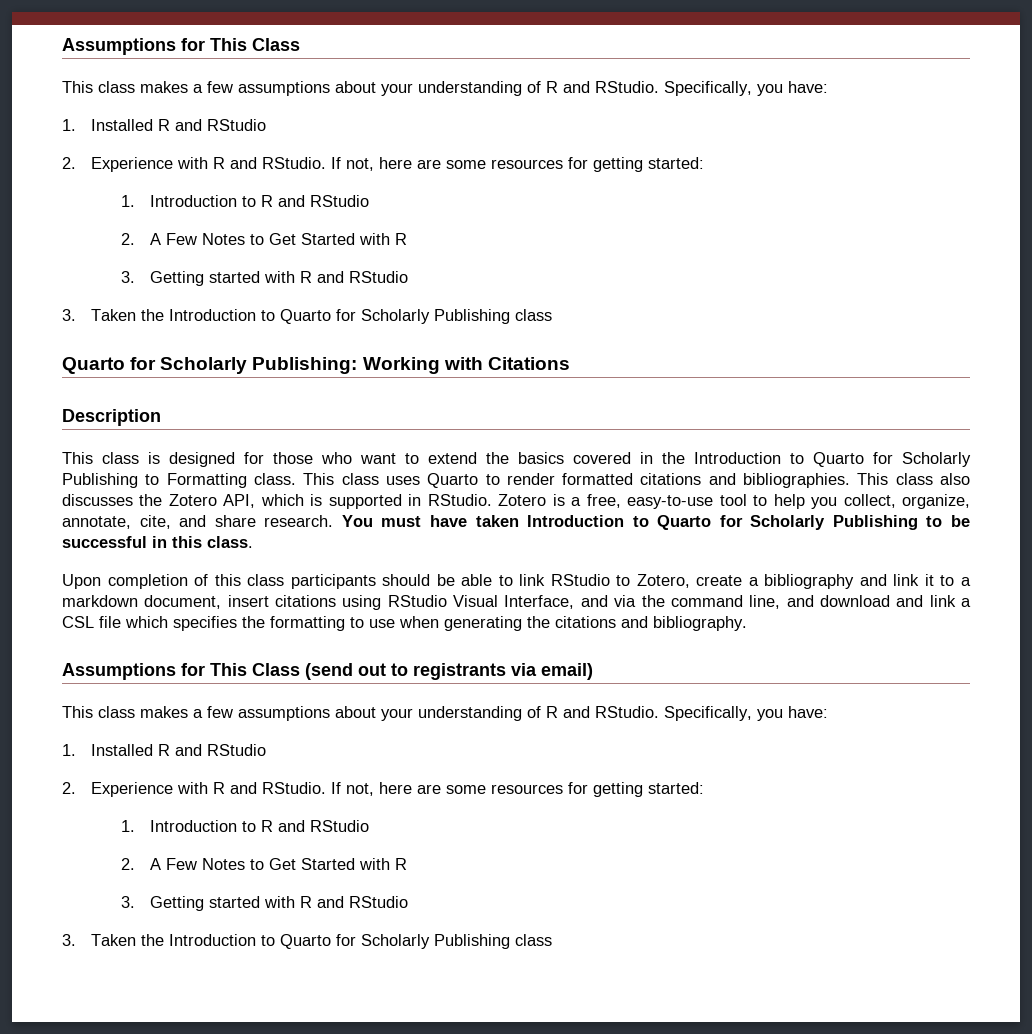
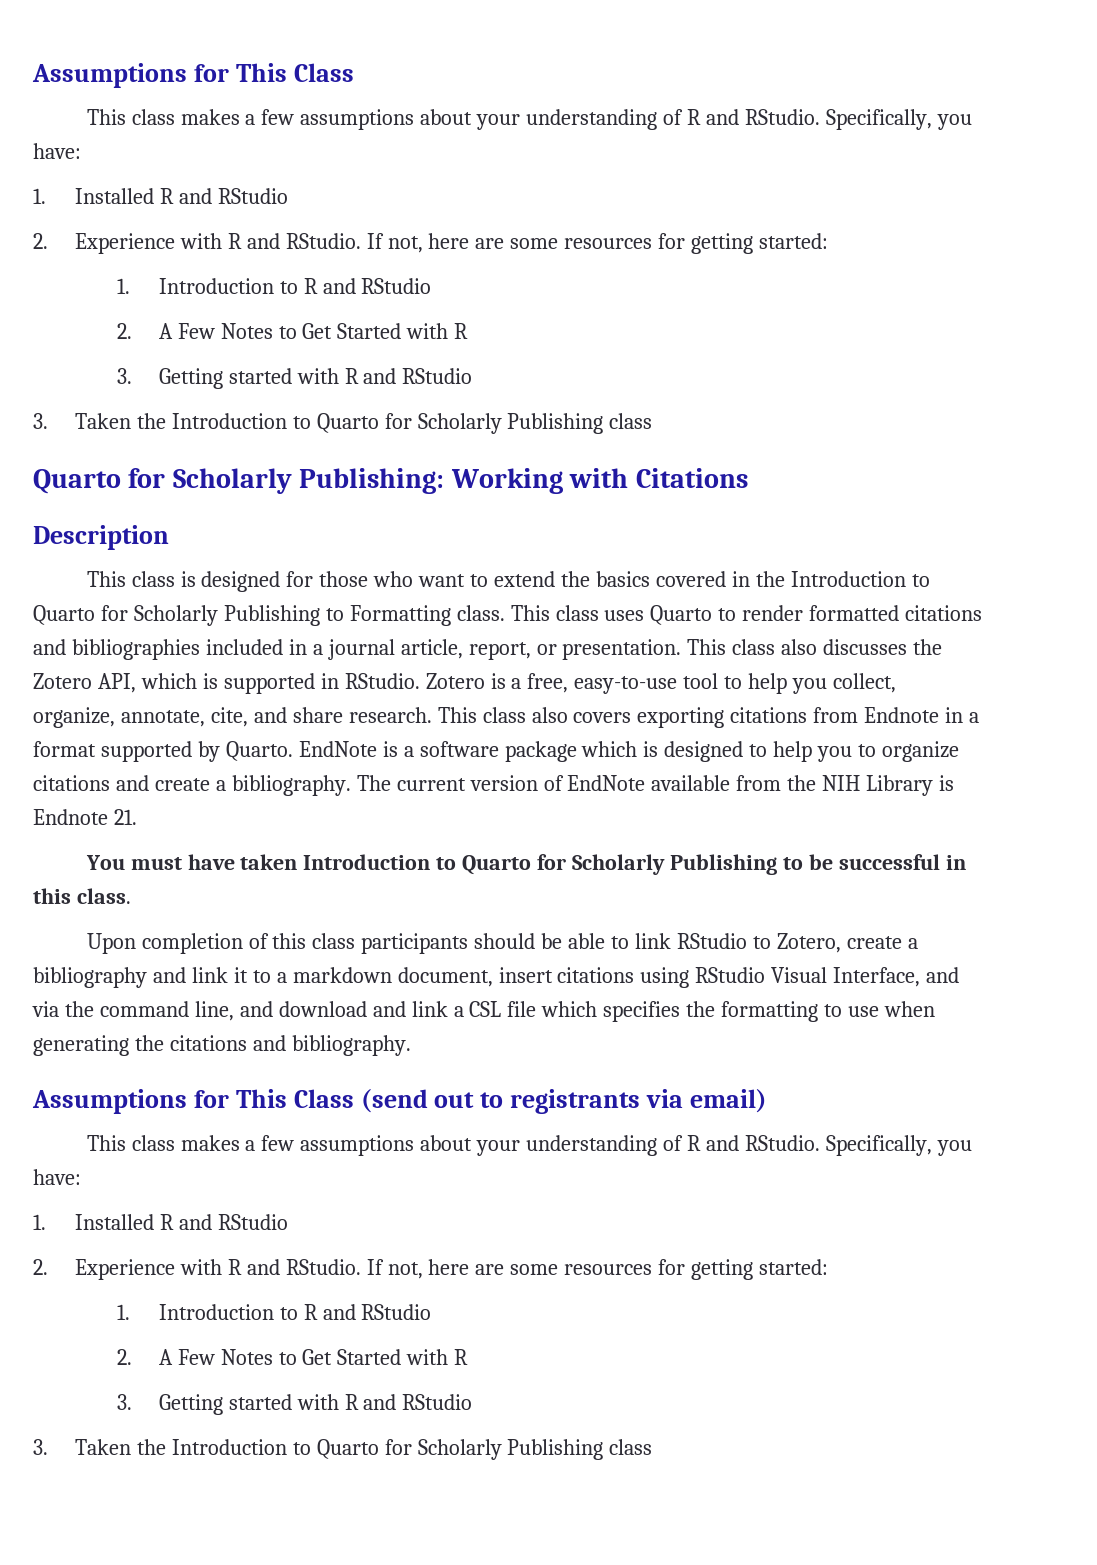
[743,473,851,488] bibliographies. -> [71,639,682,660] bibliographies included in a journal article, report, or presentation.
(334, 521) none -> [437,707,980,728] [33,741,960,762] [33,775,955,796] [33,809,137,825] This class also covers exporting citations from Endnote in a format supported by Quarto. EndNote is a software package which is designed to help you to organize citations and create a bibliography. The current version of EndNote available from the NIH Library is Endnote 21. //

